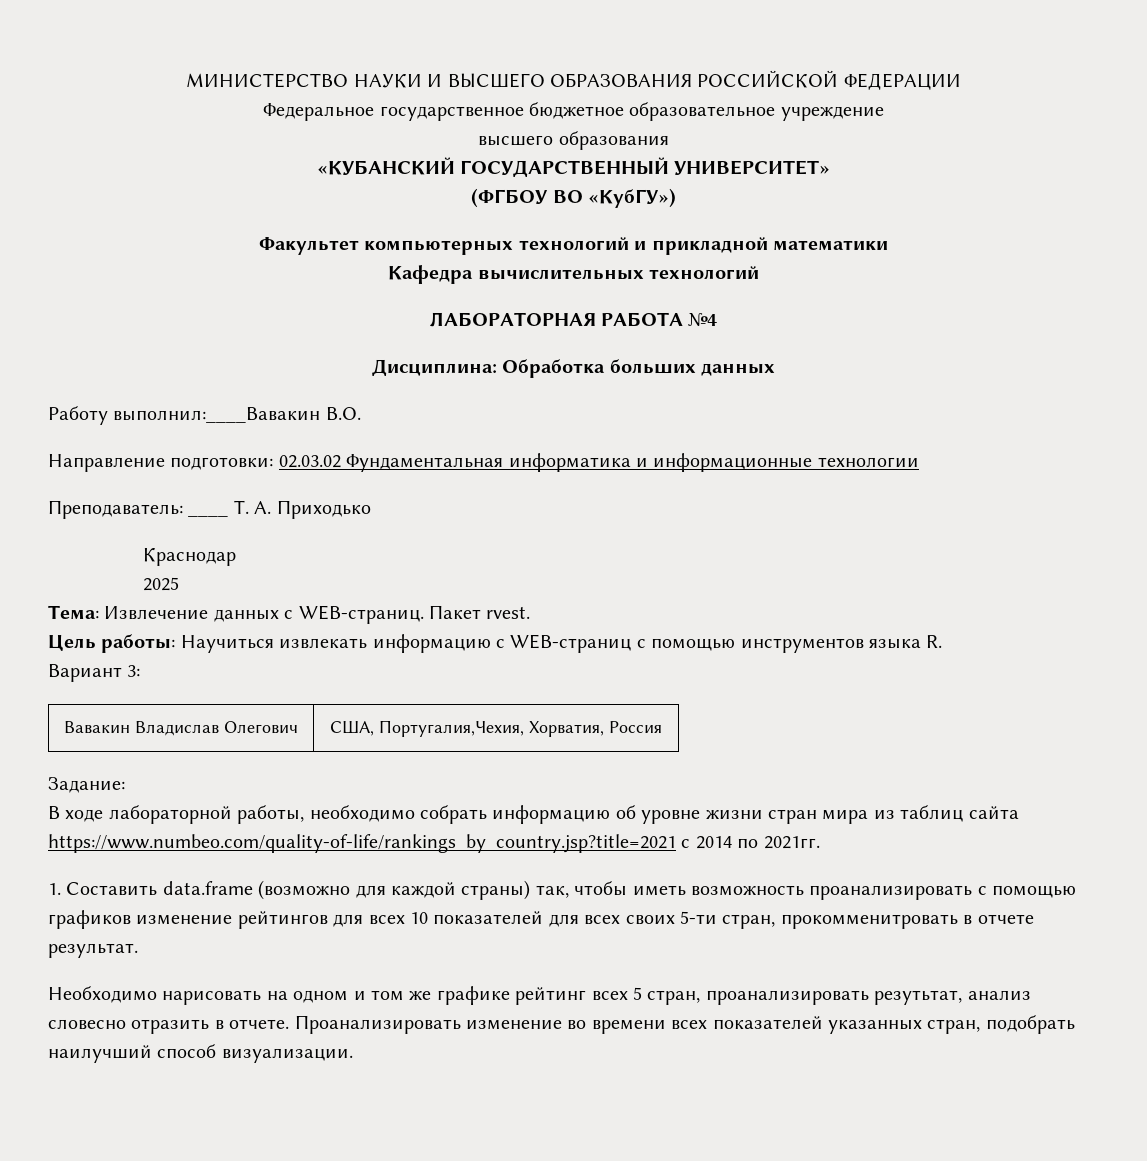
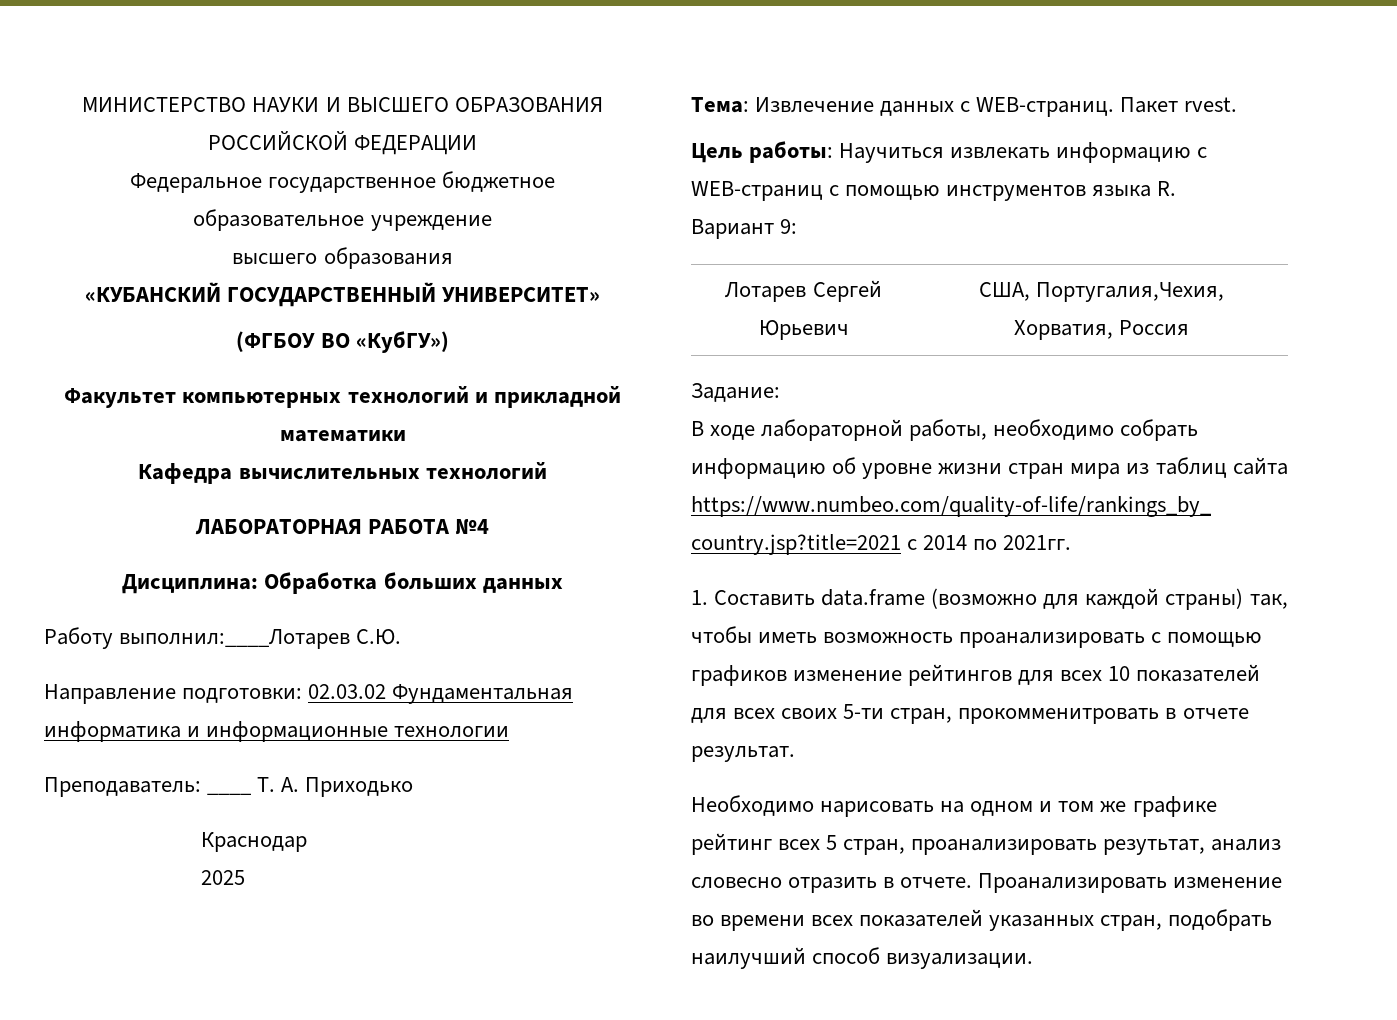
[113,407,361,423] выполнил:____Вавакин В.О. -> [119,629,402,649] выполнил:____Лотарев С.Ю.
[127,665,141,677] [64,721,298,736] 3: // Вавакин Владислав Олегович -> [780,219,798,234] [725,280,882,302] [758,320,849,340] 9: // Лотарев Сергей Юрьевич

